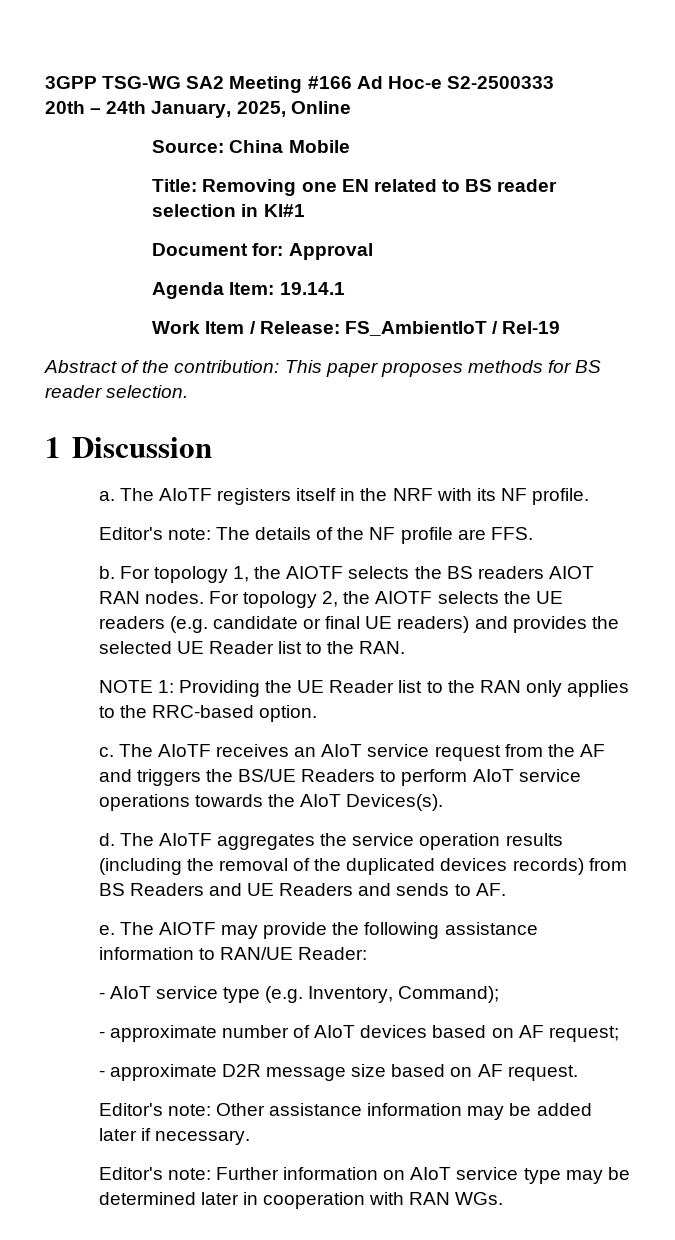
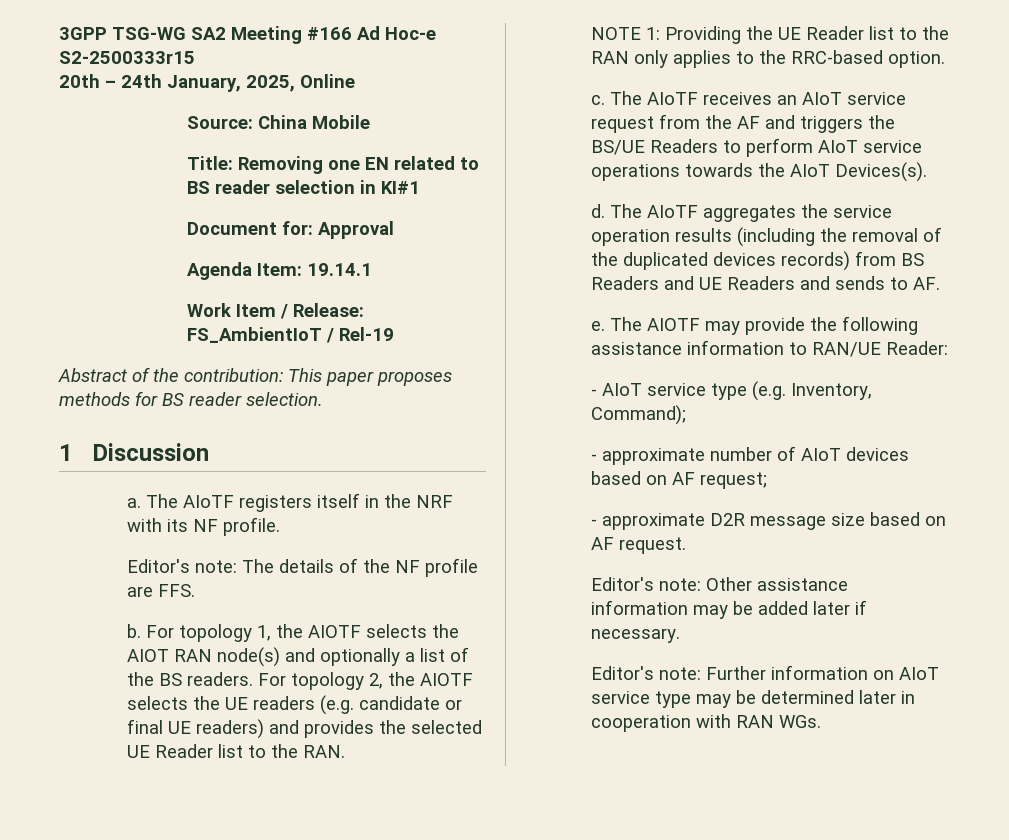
[446,76,554,89] S2-2500333 -> [59,51,195,64] S2-2500333r15
[446,566,594,579] [98,591,204,604] BS readers AIOT RAN nodes. -> [127,647,470,667] [127,672,254,686] AIOT RAN node(s) and optionally a list of the BS readers.

